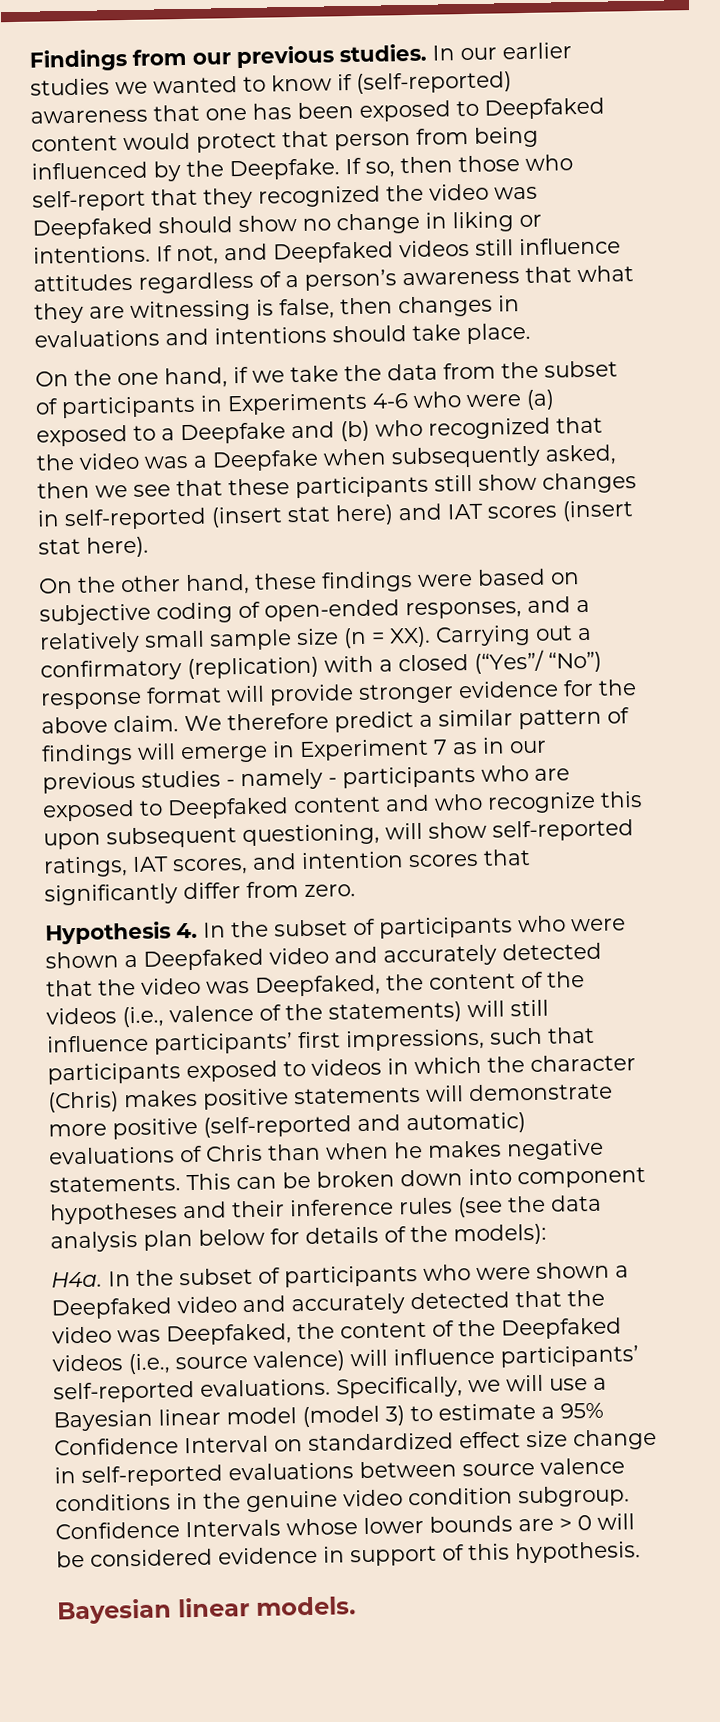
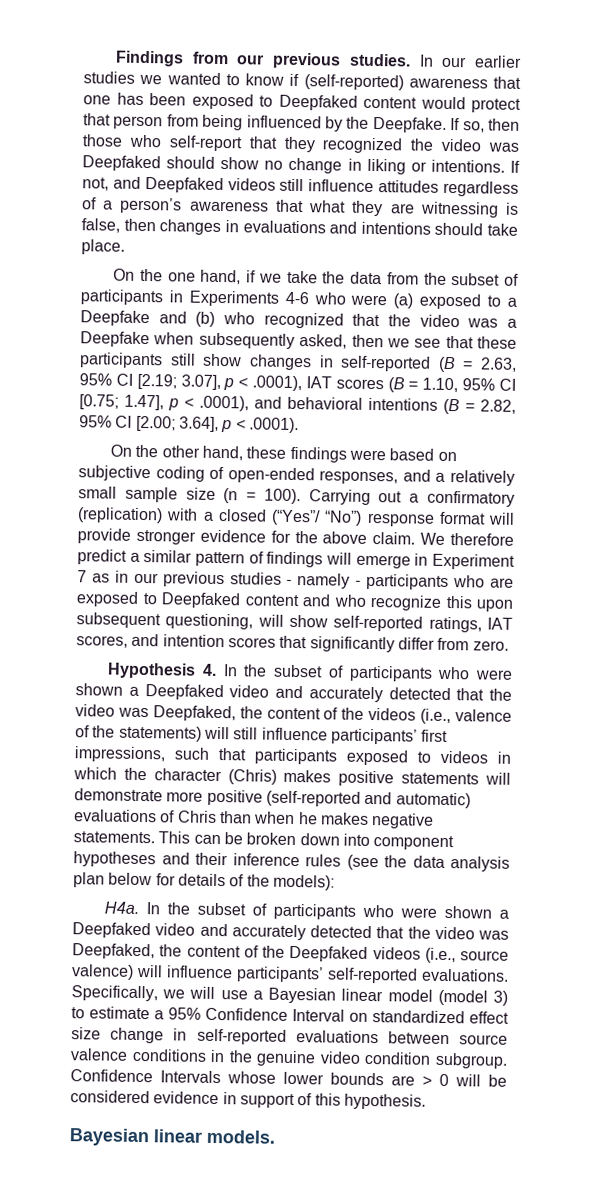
[211,500,634,528] [38,536,149,558] (insert stat here) and IAT scores (insert stat here). -> [437,356,517,373] [79,373,517,393] [79,394,516,415] [79,415,299,434] (B = 2.63, 95% CI [2.19; 3.07], p < .0001), IAT scores (B = 1.10, 95% CI [0.75; 1.47], p < .0001), and behavioral intentions (B = 2.82, 95% CI [2.00; 3.64], p < .0001).
[389,626,431,648] XX). -> [263,488,301,505] 100).

